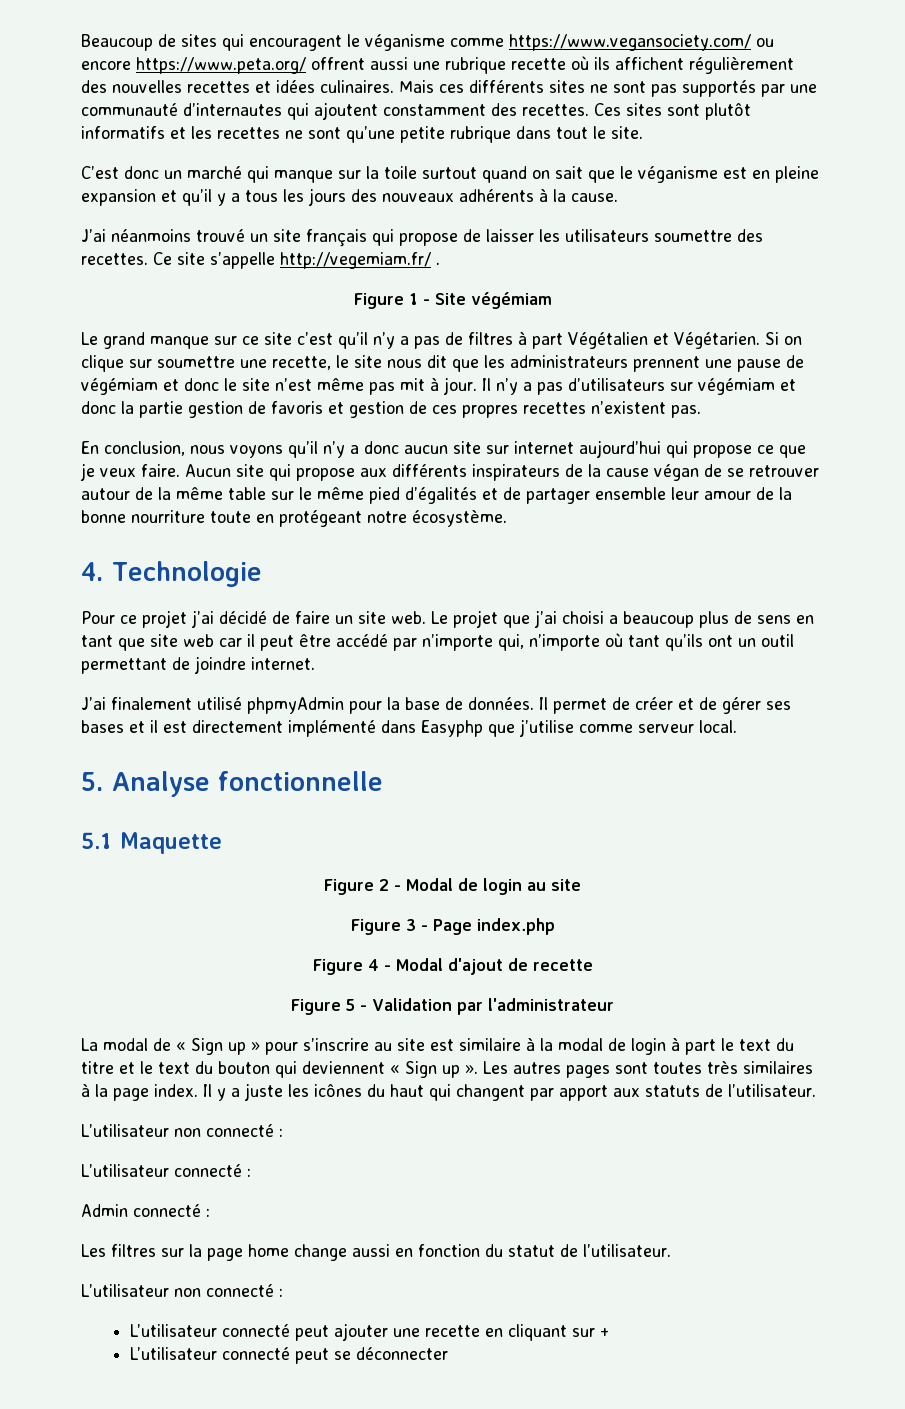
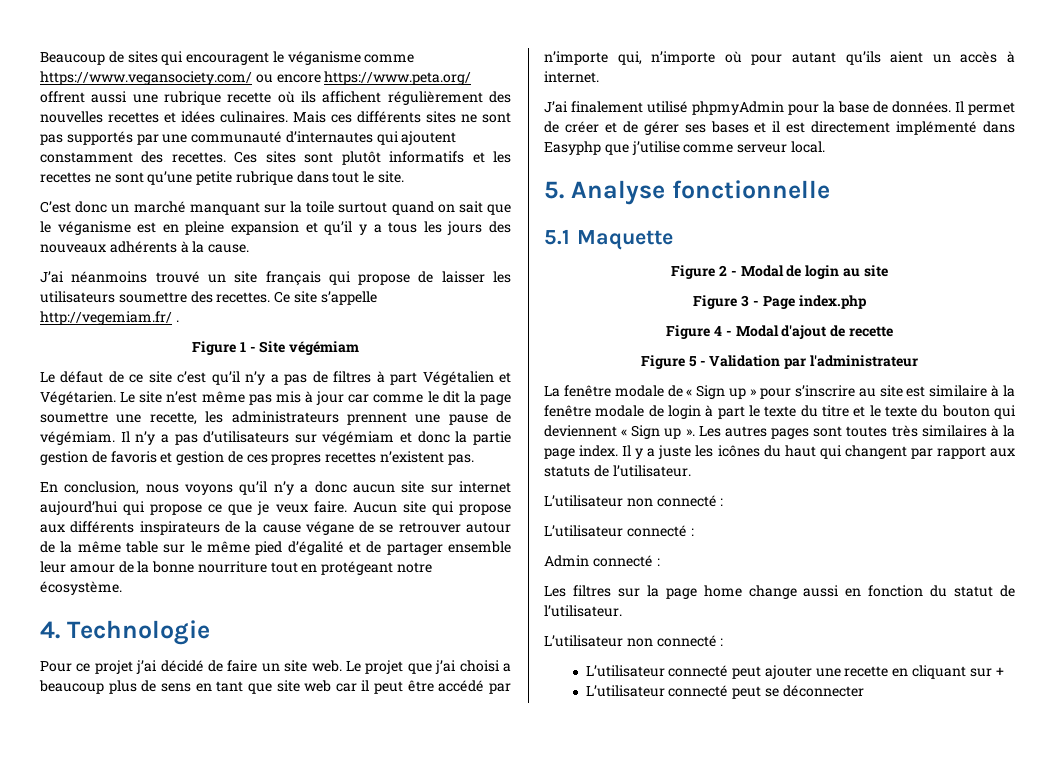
[247,166,333,183] qui manque -> [189,202,260,215] manquant
[103,332,237,349] grand manque sur -> [60,371,124,383] défaut de
[764,332,802,345] [81,355,479,372] Si on clique sur soumettre une recette, le site nous dit que -> [120,391,512,405] [40,412,197,425] Le site n’est même pas mis à jour car comme le dit la page soumettre une recette,
[81,377,477,395] végémiam et donc le site n’est même pas mit à jour. -> [40,431,115,445] végémiam.
[654,464,699,481] végan -> [305,521,354,535] végane
[405,487,477,504] d’égalités -> [287,541,344,555] d’égalité
[210,511,251,523] toute -> [270,562,298,573] tout
[628,634,794,651] [81,656,246,674] tant qu’ils ont un outil permettant de joindre -> [751,51,1016,65] pour autant qu’ils aient un accès à
[103,1038,148,1051] modal -> [563,385,664,397] fenêtre modale
[558,1038,603,1051] modal -> [544,405,645,417] fenêtre modale
[739,1039,771,1051] text -> [764,406,797,417] texte
[158,1062,190,1074] text -> [885,406,917,417] texte
[559,1085,608,1101] apport -> [936,446,986,459] rapport

